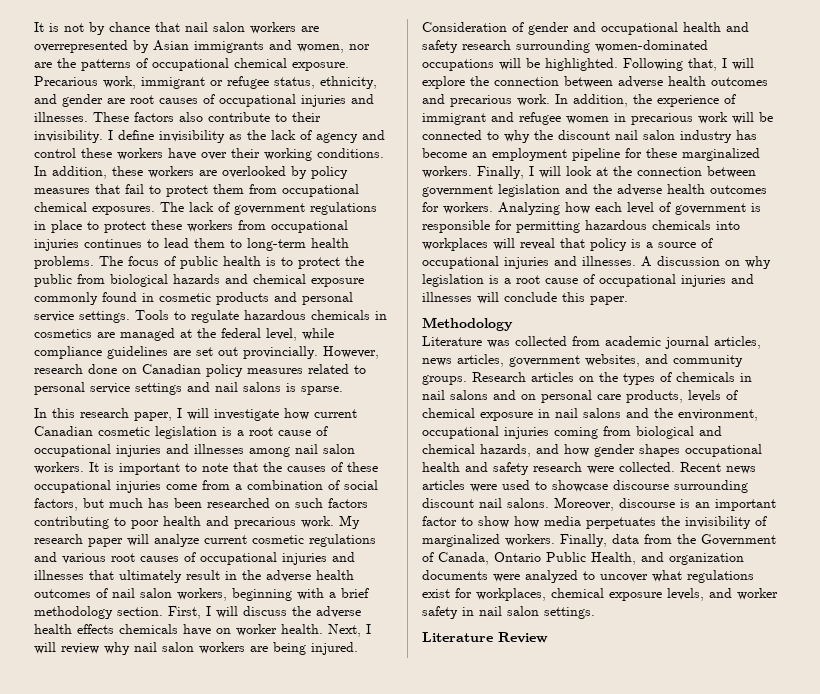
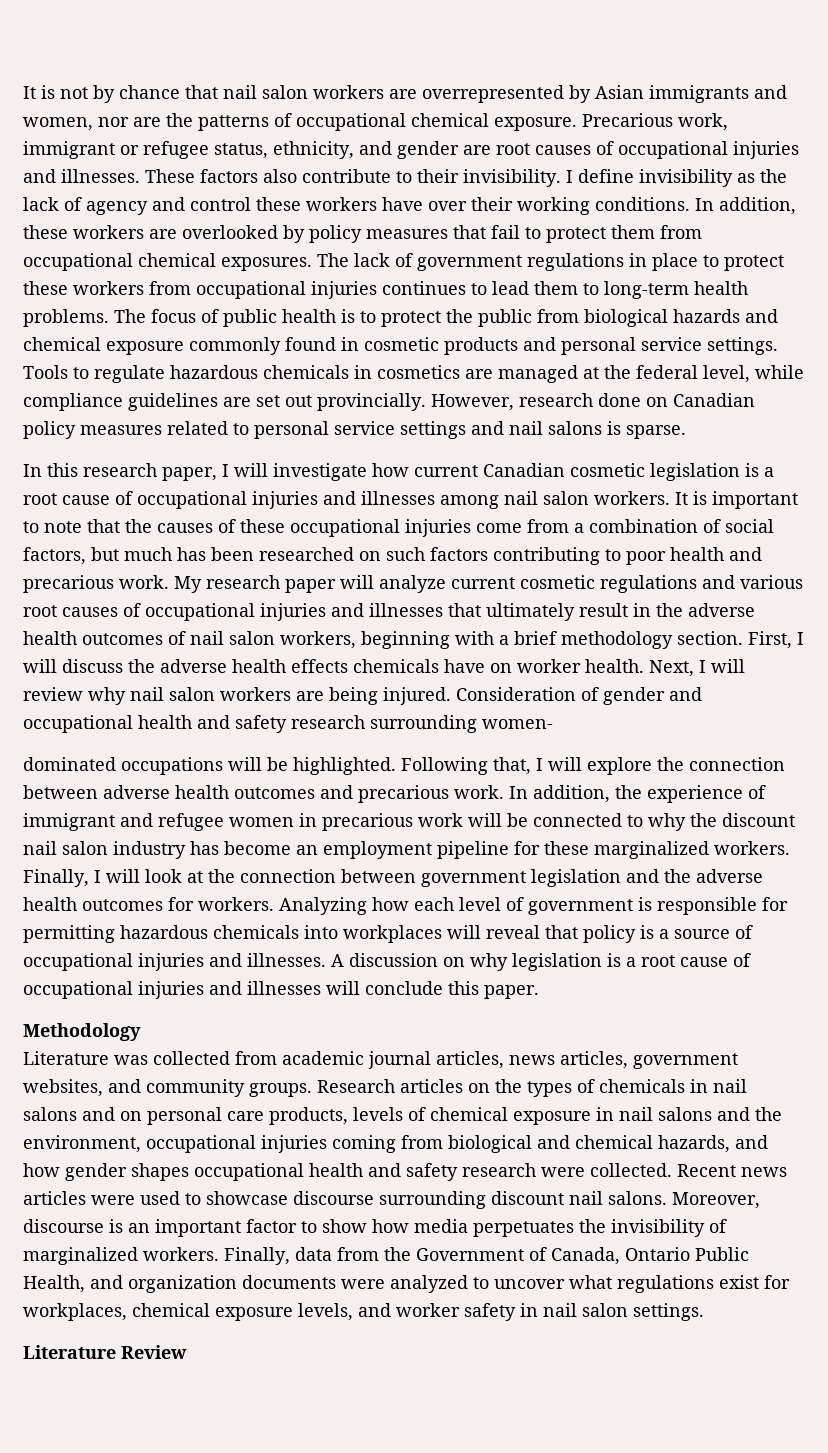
[595,40,708,52] women-dominated -> [482,719,553,729] [23,757,116,771] women- // dominated

